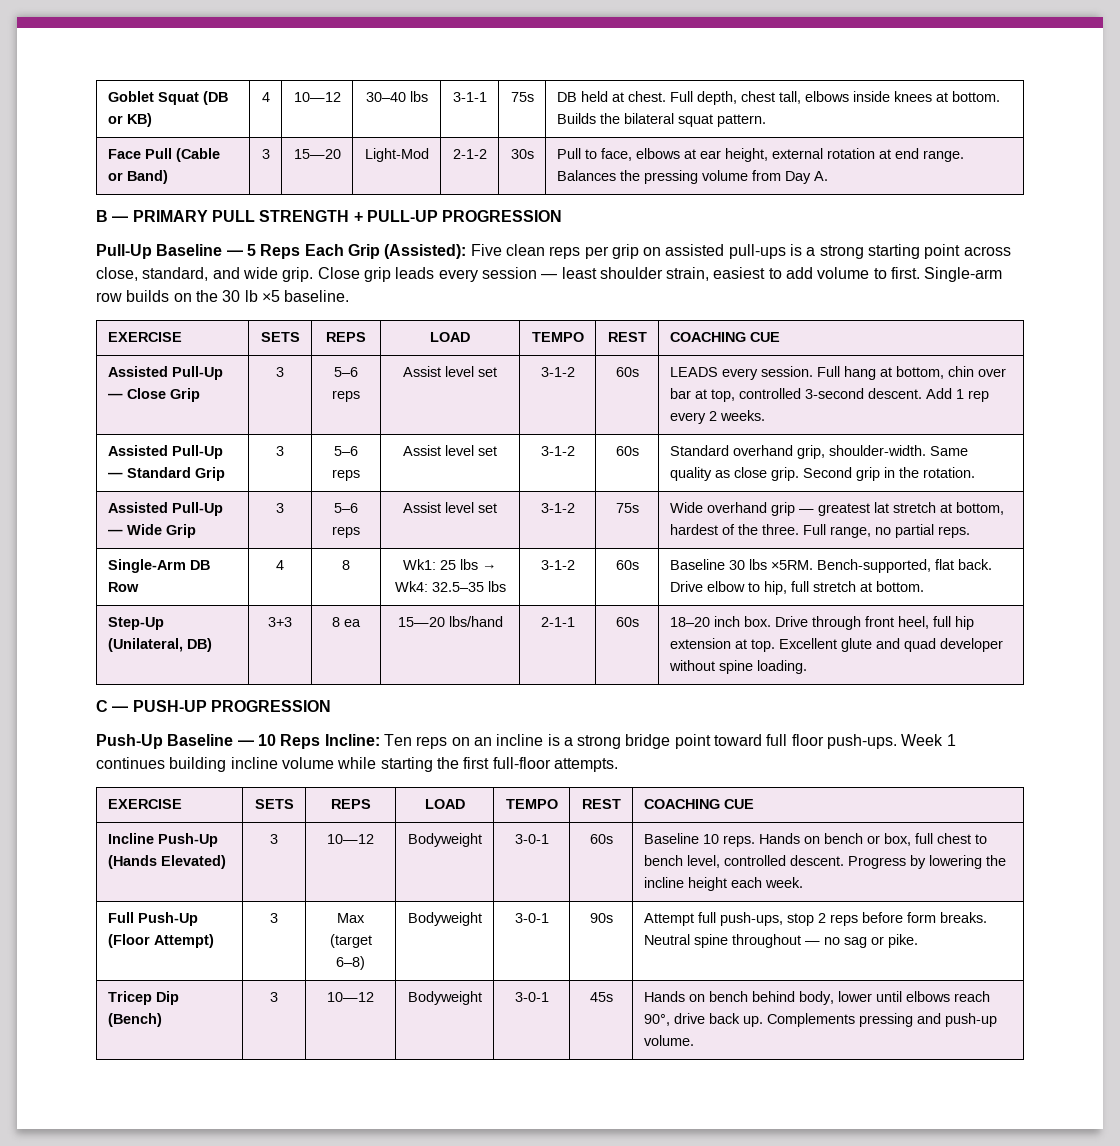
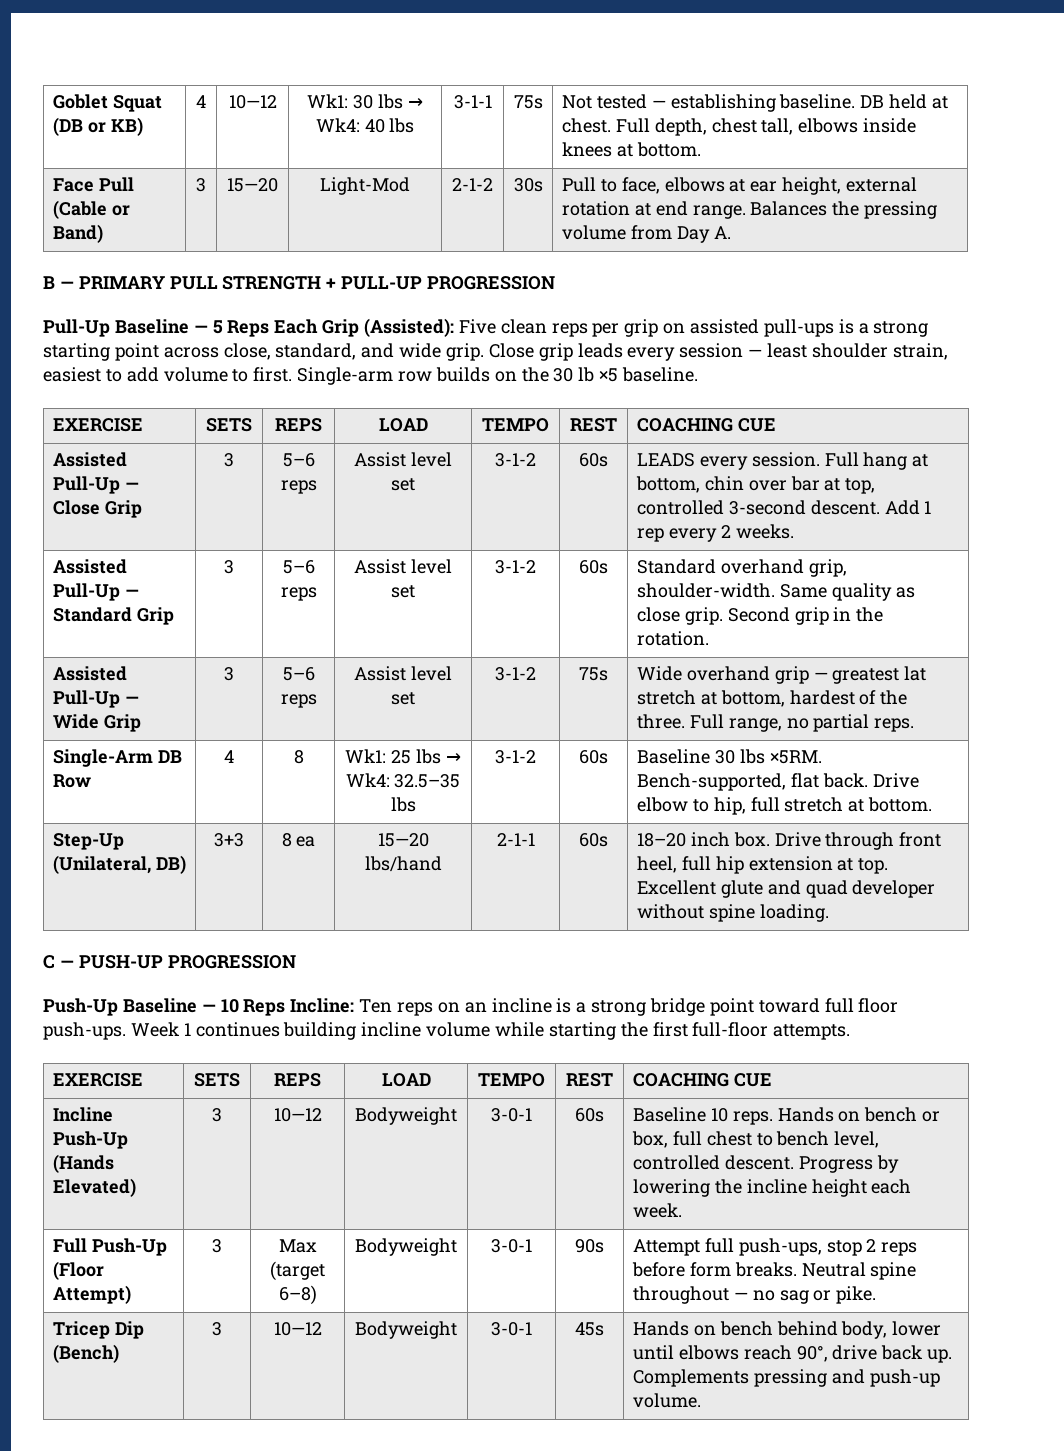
[365,91,428,102] [452,92,487,102] [510,92,534,102] 30–40 lbs | 3-1-1 | 75s | -> [307,94,423,109] [315,118,415,133] [453,95,492,109] [513,95,543,109] [561,94,856,112] Wk1: 30 lbs → Wk4: 40 lbs | 3-1-1 | 75s | Not tested — establishing baseline.
[556,113,766,127] Builds the bilateral squat pattern. -> (701, 149) none

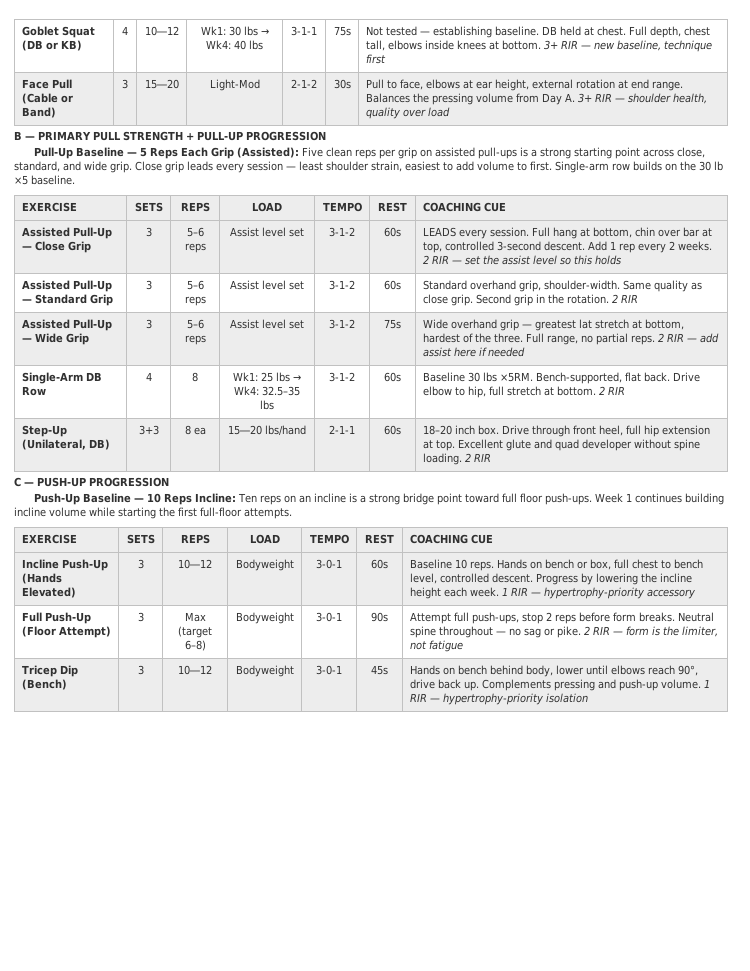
(701, 149) none -> [543,40,712,52] [365,54,386,64] 3+ RIR — new baseline, technique first
(731, 232) none -> [577,93,707,104] [365,107,450,119] 3+ RIR — shoulder health, quality over load
(794, 531) none -> [422,255,621,265] 2 RIR — set the assist level so this holds
(709, 638) none -> [611,294,638,303] 2 RIR
(915, 725) none -> [657,333,719,343] [422,347,525,357] 2 RIR — add assist here if needed
(933, 804) none -> [598,386,625,395] 2 RIR
(829, 913) none -> [464,453,491,462] 2 RIR
(682, 1210) none -> [501,587,695,599] 1 RIR — hypertrophy-priority accessory
(877, 1295) none -> [583,626,718,637] [409,640,463,652] 2 RIR — form is the limiter, not fatigue
(701, 1400) none -> [703,679,710,688] [409,693,588,705] 1 RIR — hypertrophy-priority isolation

